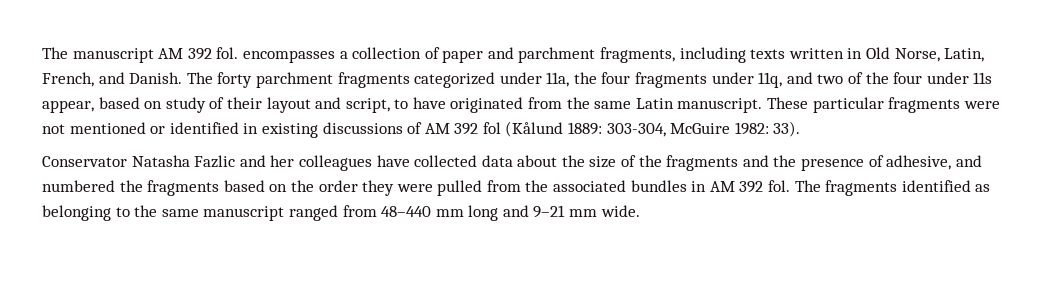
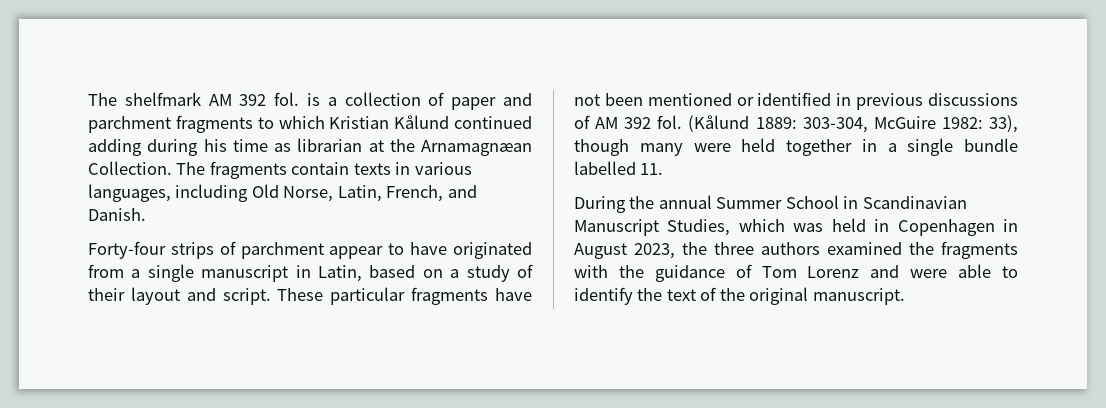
[42,47,335,63] The manuscript AM 392 fol. encompasses -> [88,92,320,106] The shelfmark AM 392 fol. is
[600,47,863,63] fragments, including texts written in -> [175,115,532,133] [88,138,532,156] [88,161,472,179] [88,184,249,202] fragments to which Kristian Kålund continued adding during his time as librarian at the Arnamagnæan Collection. The fragments contain texts in various languages, including
[186,72,993,88] [42,97,163,113] The forty parchment fragments categorized under 11a, the four fragments under 11q, and two of the four under 11s appear, based on -> [88,241,532,259] [88,264,460,282] // Forty-four strips of parchment appear to have originated from a single manuscript in Latin, based on a
[345,97,1000,113] [42,124,65,134] script, to have originated from the same Latin manuscript. These particular fragments were not -> [222,287,532,305] [574,93,643,106] script. These particular fragments have not been
[261,123,318,138] existing -> [856,93,924,110] previous
[482,122,501,134] fol -> [657,115,683,129] fol.
[773,121,801,137] [42,155,982,171] [42,180,991,196] [42,205,640,221] 33). // Conservator Natasha Fazlic and her colleagues have collected data about the size of the fragments and the presence of adhesive, and numbered the fragments based on the order they were pulled from the associated bundles in AM 392 fol. The fragments identified as belonging to the same manuscript ranged from 48–440 mm long and 9–21 mm wide. -> [989,115,1018,133] [574,138,1018,156] [574,161,664,175] [574,195,967,213] [574,218,1018,236] [574,241,1018,259] [574,264,1019,282] [574,287,905,305] 33), though many were held together in a single bundle labelled 11. // During the annual Summer School in Scandinavian Manuscript Studies, which was held in Copenhagen in August 2023, the three authors examined the fragments with the guidance of Tom Lorenz and were able to identify the text of the original manuscript.

